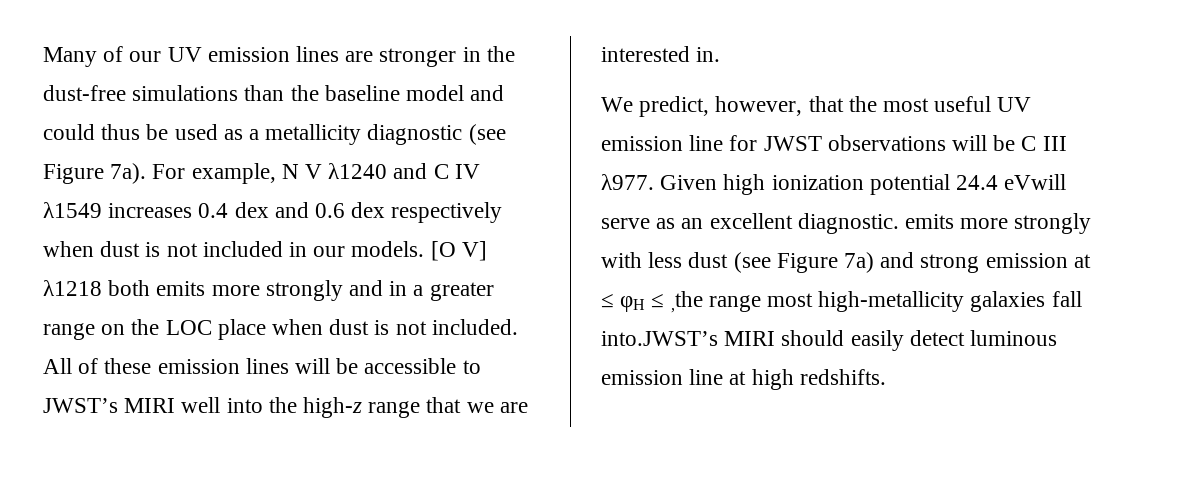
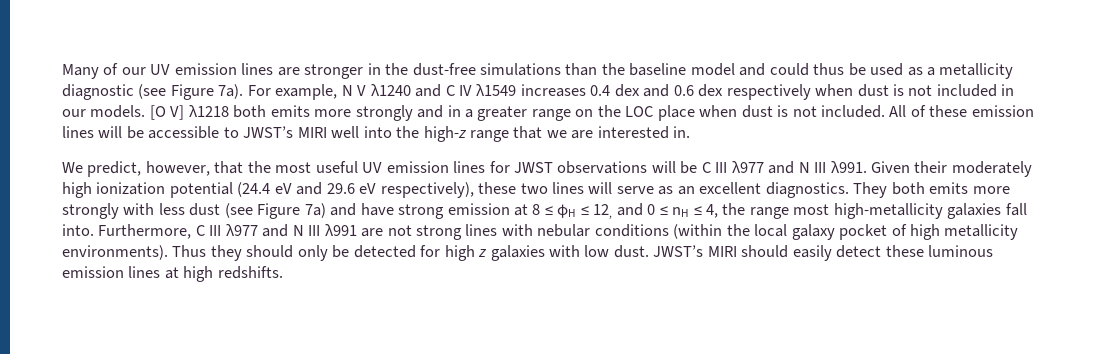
[689,135,724,151] line -> [453,161,486,173] lines
[601,174,1067,195] λ977. Given high ionization potential 24.4 eVwill -> [731,161,1032,177] [62,182,613,198] λ977 and N III λ991. Given their moderately high ionization potential (24.4 eV and 29.6 eV respectively), these two lines will
[797,213,899,234] diagnostic. -> [765,182,925,198] diagnostics. They both
(915, 260) none -> [360,203,394,216] have
(1091, 261) none -> [532,204,541,215] 8
[670,291,703,313] ,the -> [593,203,746,219] 12, and 0 ≤ nH ≤ 4, the
[601,331,718,346] into.JWST’s -> [62,224,1019,240] [62,245,704,261] into. Furthermore, C III λ977 and N III λ991 are not strong lines with nebular conditions (within the local galaxy pocket of high metallicity environments). Thus they should only be detected for high z galaxies with low dust. JWST’s
(965, 338) none -> [885,245,924,257] these
[689,369,724,385] line -> [128,266,161,278] lines

